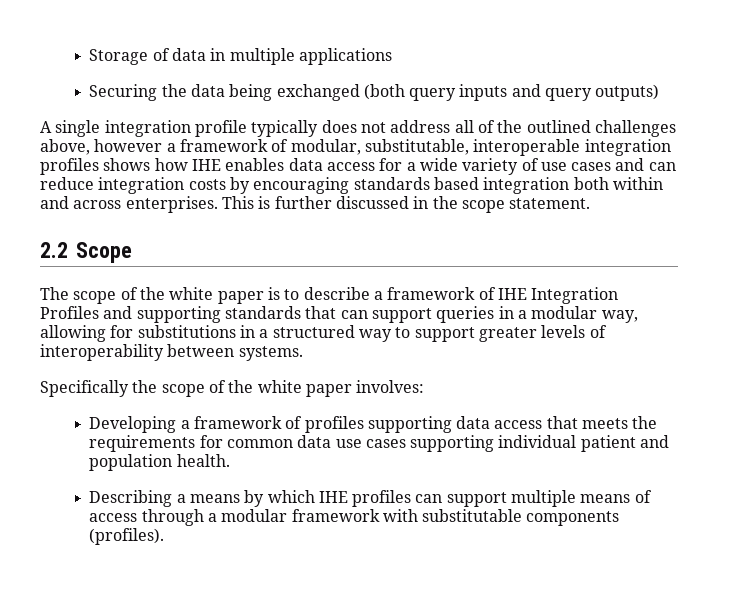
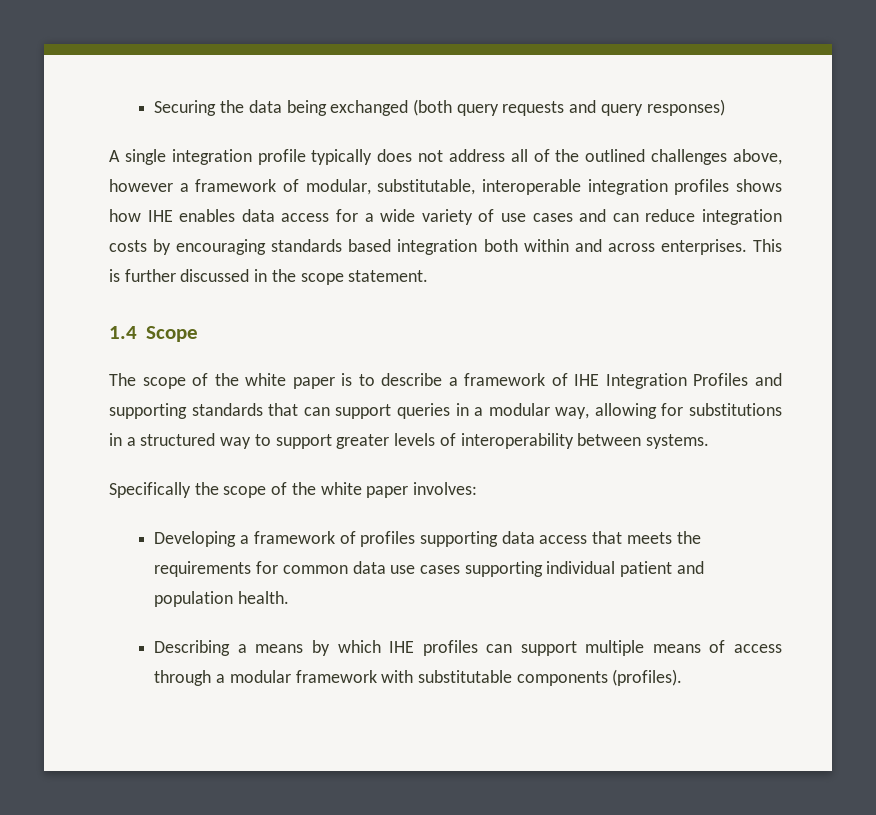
[89,48,392,65] Storage of data in multiple applications // -> (154, 108) none
[459,84,508,101] inputs -> [502,101,565,116] requests
[595,84,660,101] outputs) -> [646,99,725,116] responses)
[40,242,68,258] 2.2 -> [109,326,137,339] 1.4

